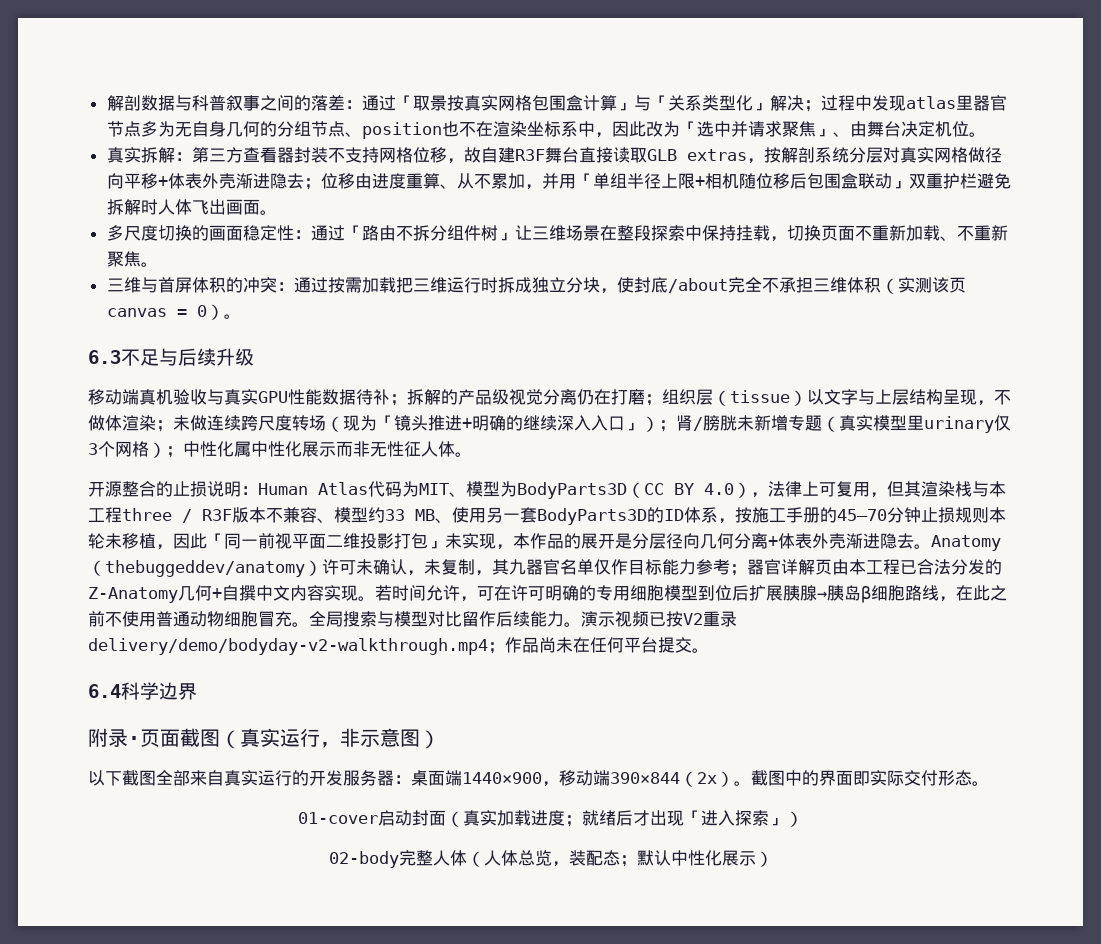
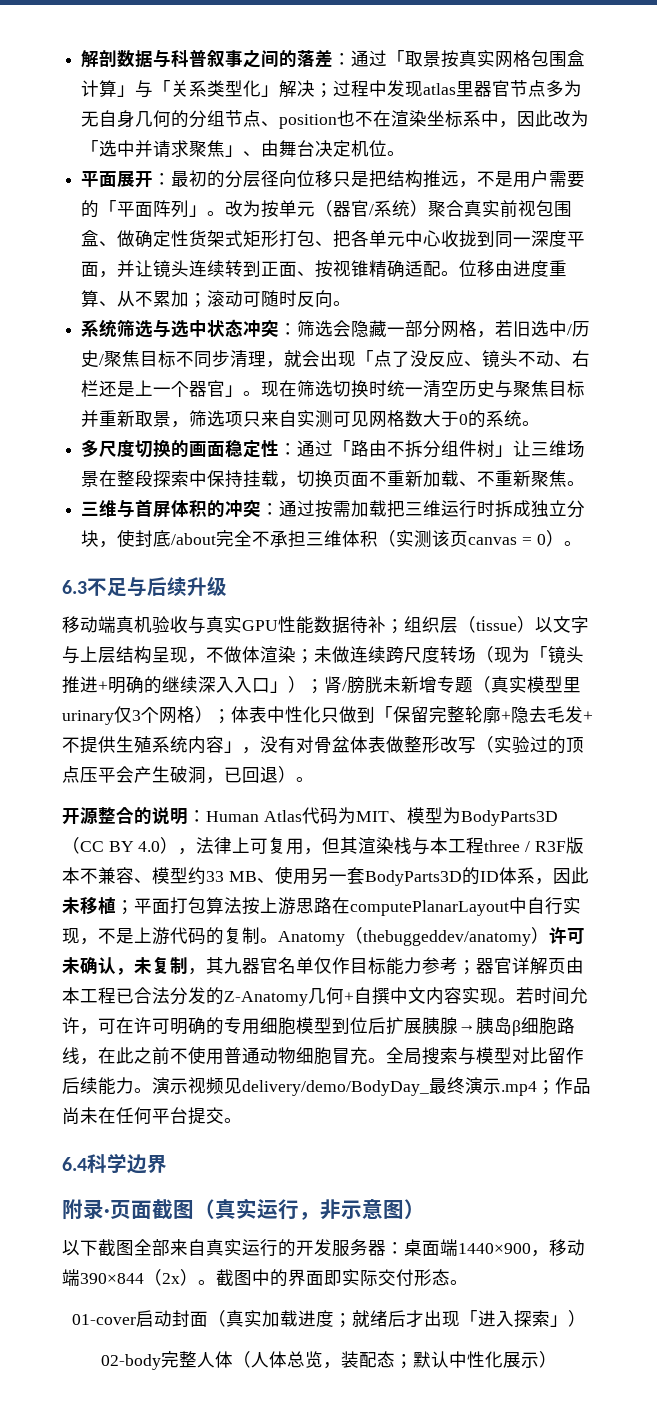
[106,147,1002,164] [106,173,321,190] 真实拆解：第三方查看器封装不支持网格位移，故自建R3F舞台直接读取GLB extras，按解剖系统分层对真实网格做径向平移+体表外壳渐进隐去； -> [81,170,586,188] [81,200,573,218] [81,230,586,248] [81,260,460,278] 平面展开：最初的分层径向位移只是把结构推远，不是用户需要的「平面阵列」。改为按单元（器官/系统）聚合真实前视包围盒、做确定性货架式矩形打包、把各单元中心收拢到同一深度平面，并让镜头连续转到正面、按视锥精确适配。
[524,173,1011,190] [106,199,260,215] ，并用「单组半径上限+相机随位移后包围盒联动」双重护栏避免拆解时人体飞出画面 -> [189,290,352,308] [81,319,591,338] [81,350,591,368] [81,380,586,398] [81,410,523,428] ；滚动可随时反向。 // 系统筛选与选中状态冲突：筛选会隐藏一部分网格，若旧选中/历史/聚焦目标不同步清理，就会出现「点了没反应、镜头不动、右栏还是上一个器官」。现在筛选切换时统一清空历史与聚焦目标并重新取景，筛选项只来自实测可见网格数大于0的系统
[407,389,662,406] 拆解的产品级视觉分离仍在打磨； -> (404, 626) none
[183,441,455,457] 中性化属中性化展示而非无性征人体 -> [231,706,593,723] [62,736,584,754] [62,766,296,784] 体表中性化只做到「保留完整轮廓+隐去毛发+不提供生殖系统内容」，没有对骨盆体表做整形改写（实验过的顶点压平会产生破洞，已回退）
[173,481,207,497] 止损 -> (152, 815) none
[735,507,1006,523] [88,533,914,550] 按施工手册的45–70分钟止损规则本轮未移植，因此「同一前视平面二维投影打包」未实现，本作品的展开是分层径向几何分离+体表外壳渐进隐去 -> [552,867,589,884] [62,896,581,916] [62,927,260,945] 因此未移植；平面打包算法按上游思路在computePlanarLayout中自行实现，不是上游代码的复制
[649,611,737,627] [88,638,488,655] 已按V2重录delivery/demo/bodyday-v2-walkthrough.mp4 -> [224,1077,537,1096] 见delivery/demo/BodyDay_最终演示.mp4

